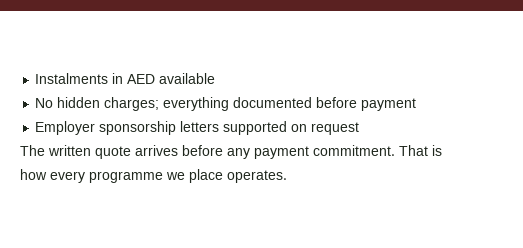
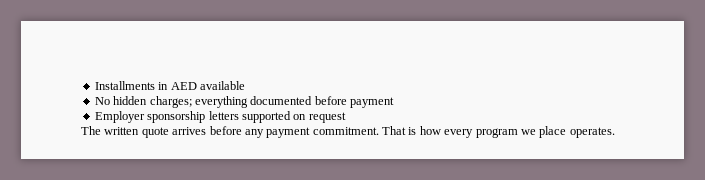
[35,73,109,84] Instalments -> [94,81,155,90] Installments
[89,171,163,183] programme -> [475,128,518,138] program

